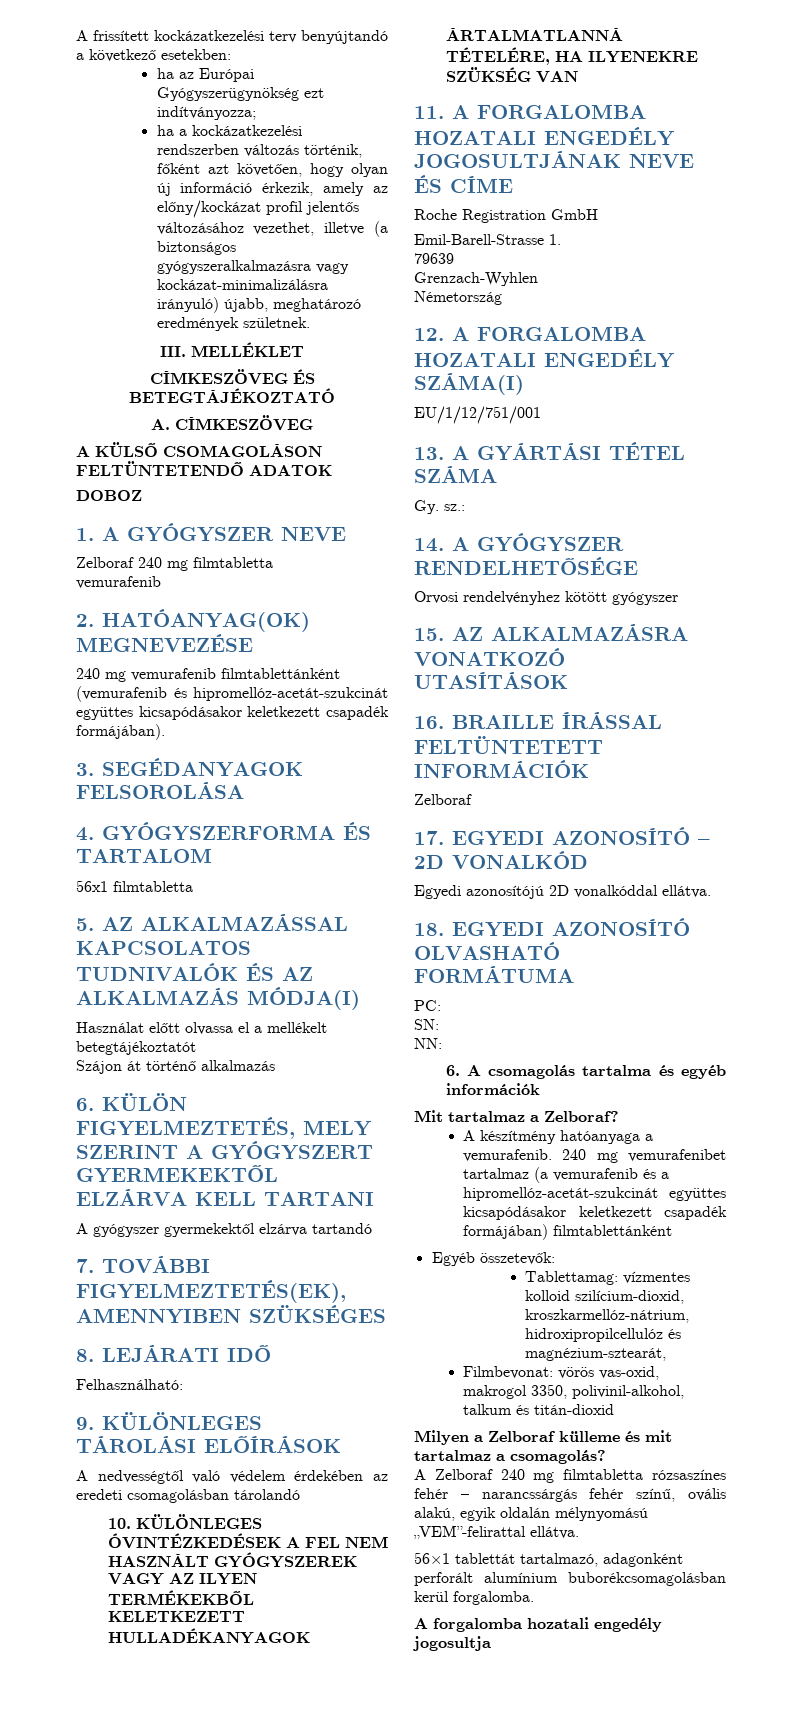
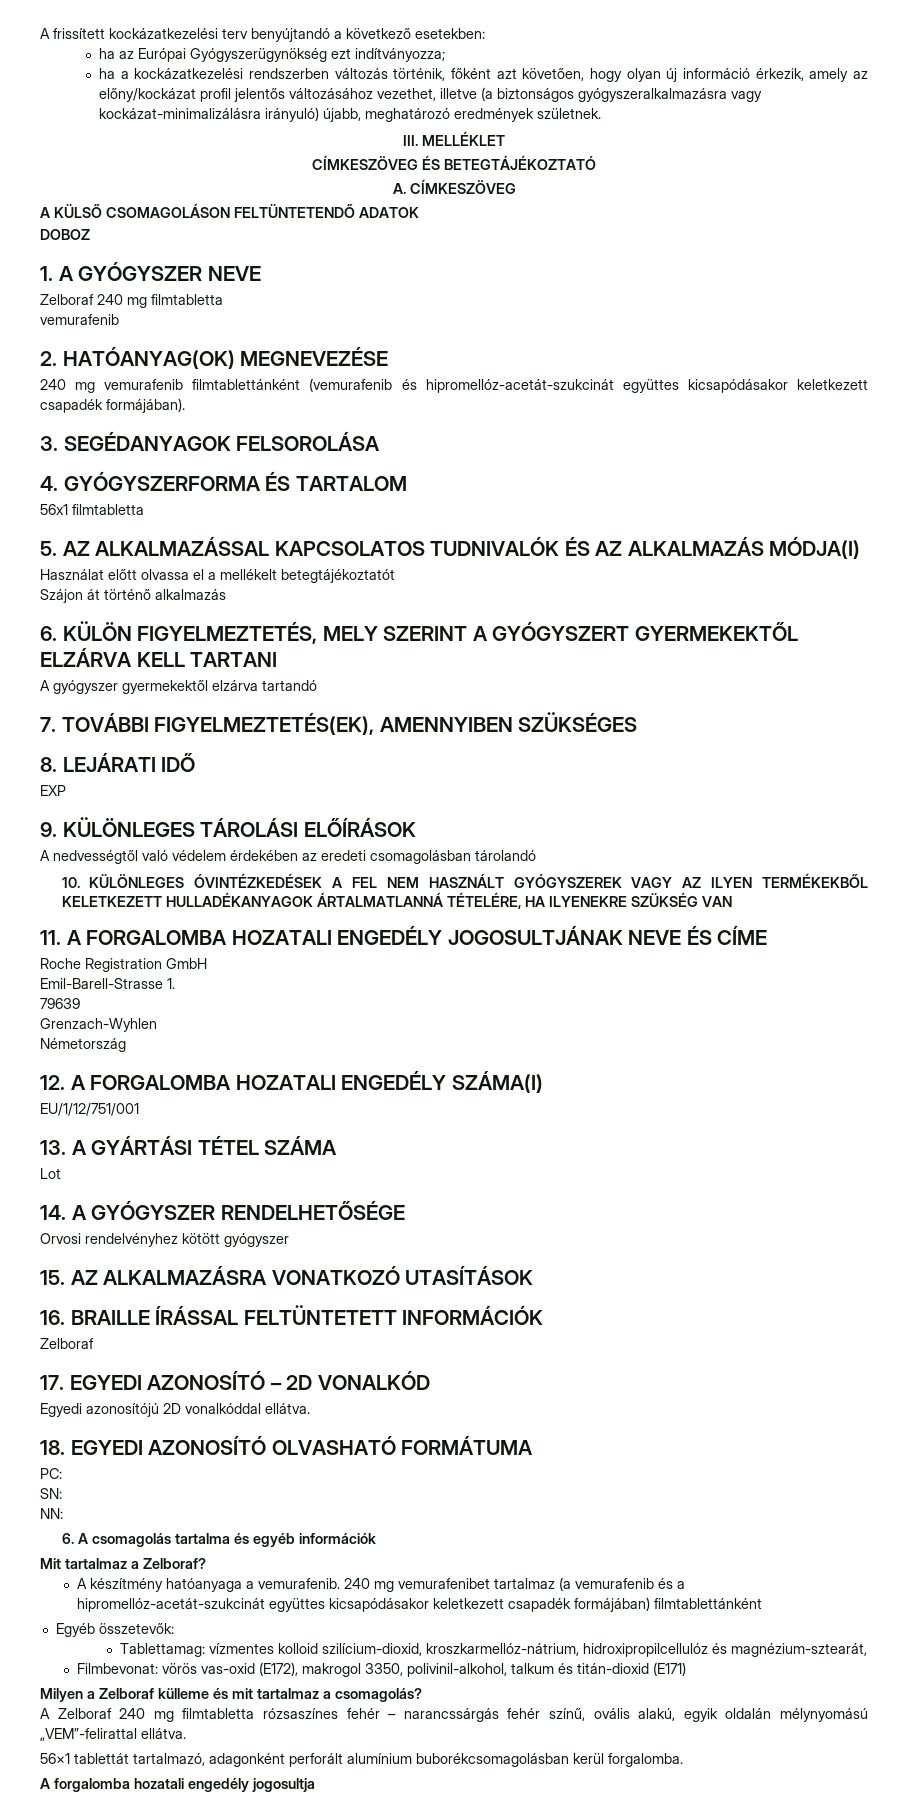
[76,1379,183,1390] Felhasználható: -> [40,785,66,796] EXP
[414,500,465,514] Gy. sz.: -> [40,1168,61,1179] Lot
[599,1366,660,1380] vas-oxid, -> [201,1662,299,1676] vas-oxid (E172),
(615, 1409) none -> [653,1662,687,1676] (E171)

